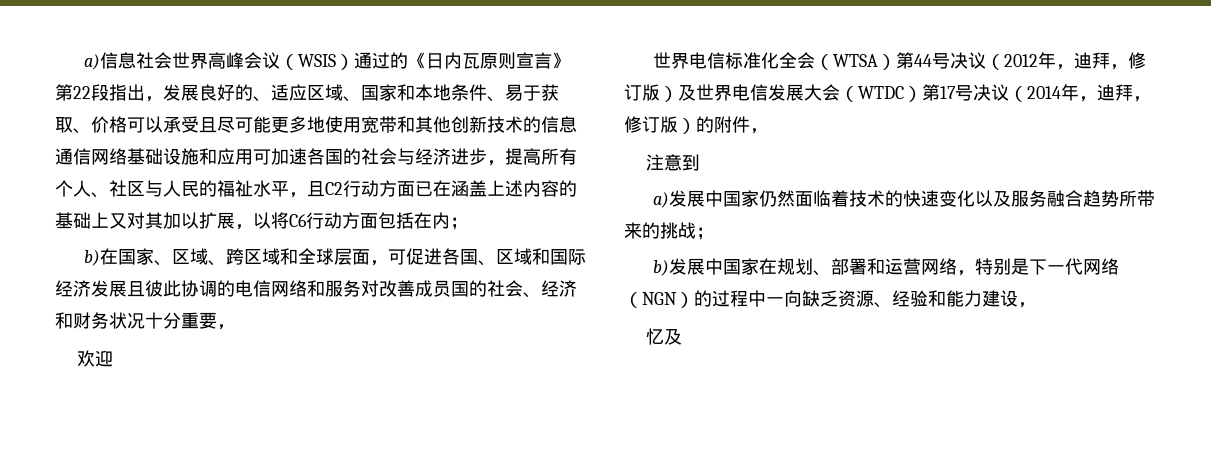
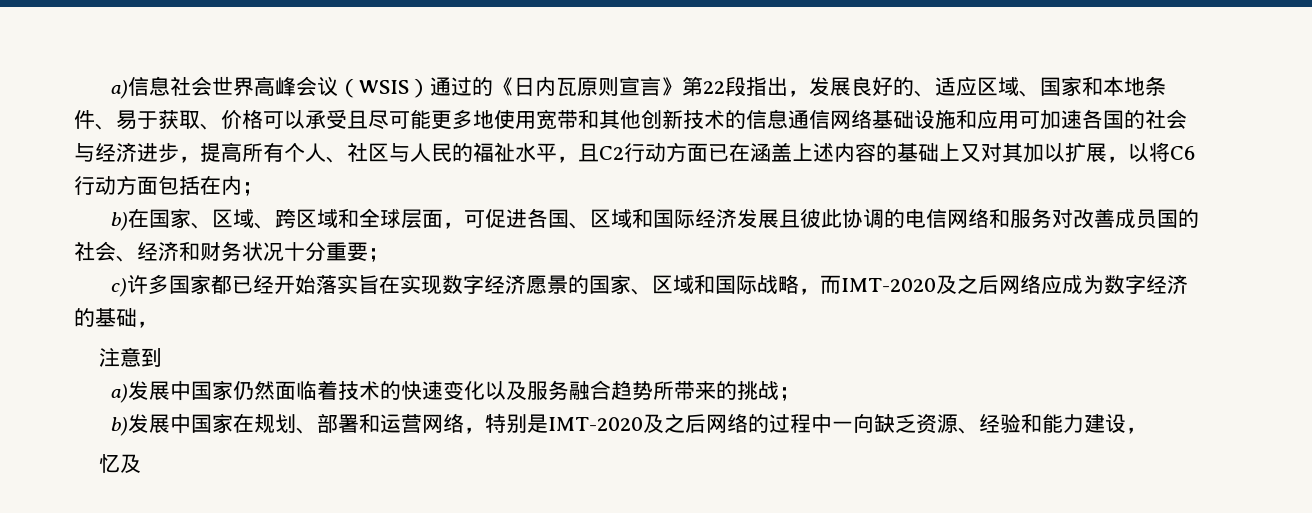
[217,324,235,330] [76,350,113,367] [652,52,1146,70] [624,84,1151,102] [624,116,750,134] ， // 欢迎 // 世界电信标准化全会（WTSA）第44号决议（2012年，迪拜，修订版）及世界电信发展大会（WTDC）第17号决议（2014年，迪拜，修订版）的附件 -> [368,248,389,262] [110,274,1188,297] [74,308,137,327] ； // c)许多国家都已经开始落实旨在实现数字经济愿景的国家、区域和国际战略，而IMT-2020及之后网络应成为数字经济的基础
[1028,258,1119,275] [624,292,694,308] 下一代网络（NGN） -> [547,413,748,433] IMT-2020及之后网络

